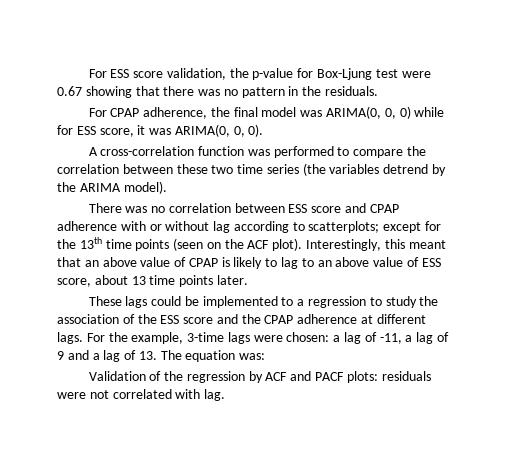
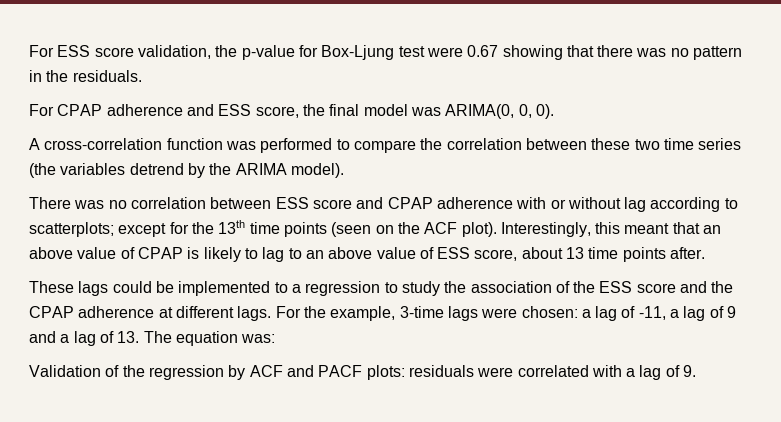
[143,107,208,119] adherence, -> [106,104,299,118] adherence and ESS score,
[399,106,445,119] [57,124,245,137] 0) while for ESS score, it was ARIMA(0, 0, -> (532, 111) none
[216,275,248,285] later. -> [670,247,706,259] after.
[89,390,109,399] not -> (514, 372) none
[204,389,226,401] lag. -> [626,365,697,380] a lag of 9.

